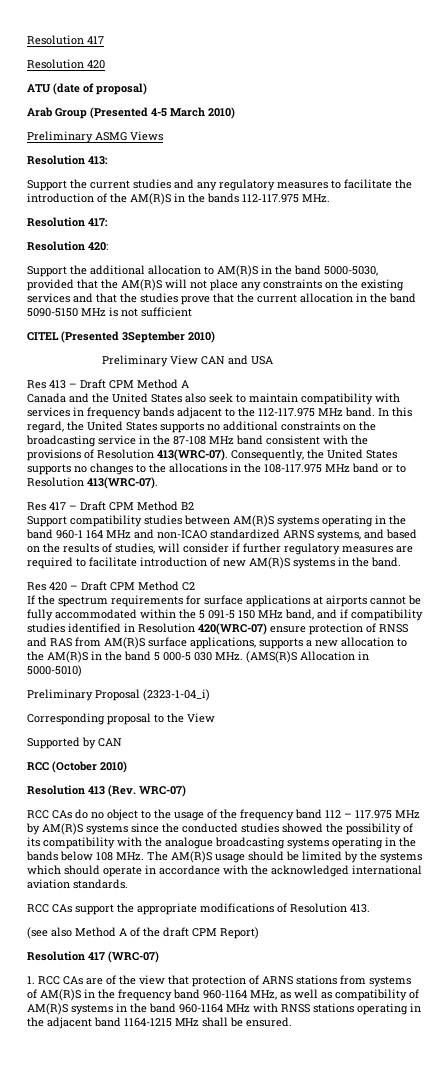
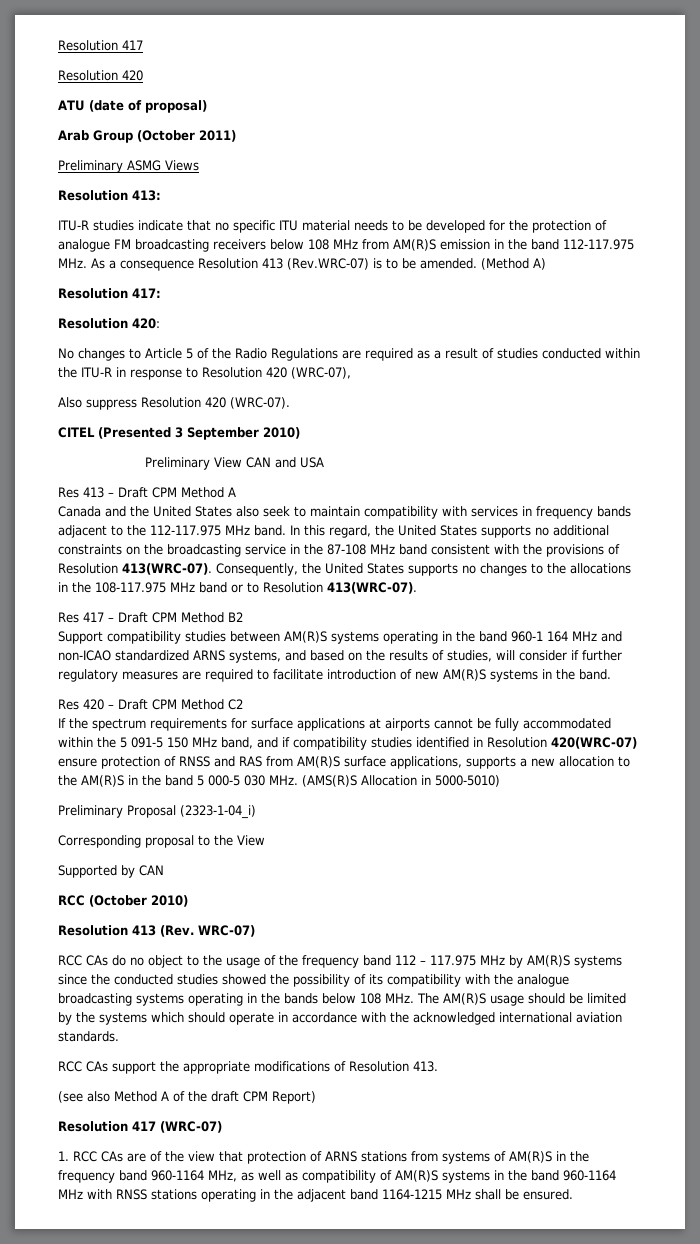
[90,107,235,119] (Presented 4-5 March 2010) -> [137,130,236,142] (October 2011)
[27,179,412,191] [27,193,239,205] Support the current studies and any regulatory measures to facilitate the introduction of the AM(R)S in the bands -> [58,220,607,233] [58,239,559,252] ITU-R studies indicate that no specific ITU material needs to be developed for the protection of analogue FM broadcasting receivers below 108 MHz from AM(R)S emission in the band
[27,217,108,227] [27,241,108,251] [27,265,378,277] [27,279,404,291] [27,293,416,305] [27,307,192,317] // Resolution 417: // Resolution 420: // Support the additional allocation to AM(R)S in the band 5000-5030, provided that the AM(R)S will not place any constraints on the existing services and that the studies prove that the current allocation in the band 5090-5150 MHz is not sufficient -> [91,258,546,271] [58,288,161,299] [58,318,160,329] [58,348,640,361] [58,367,351,380] [58,397,290,410] As a consequence Resolution 413 (Rev.WRC-07) is to be amended. (Method A) // Resolution 417: // Resolution 420: // No changes to Article 5 of the Radio Regulations are required as a result of studies conducted within the ITU-R in response to Resolution 420 (WRC-07), // Also suppress Resolution 420 (WRC-07).
[122,331,185,343] 3September -> [175,427,259,440] 3 September

